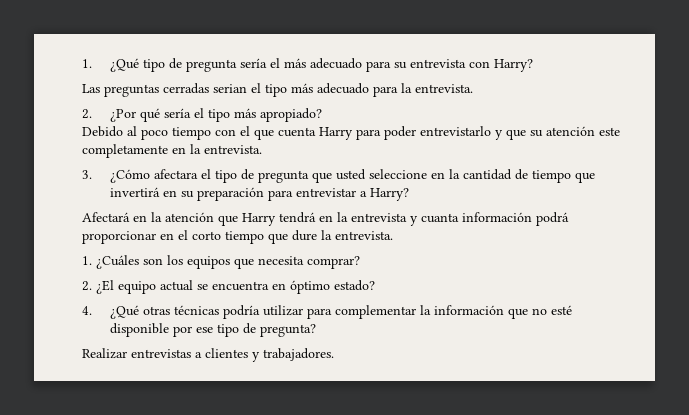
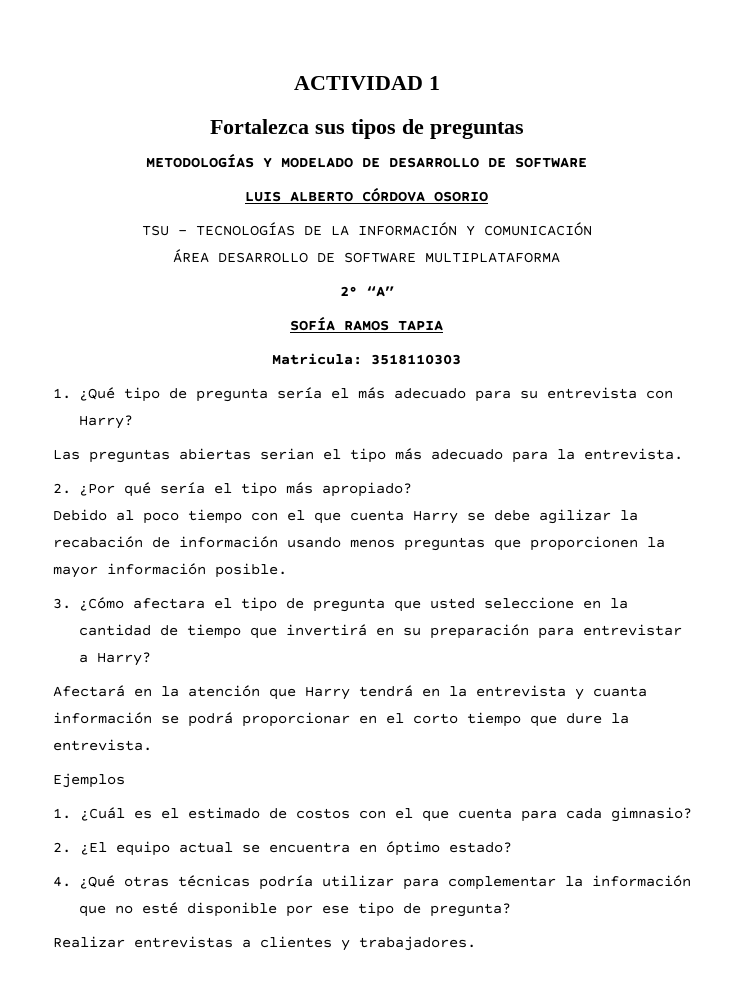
(82, 63) none -> [293,76,440,90] [209,119,524,139] [146,153,587,168] [245,187,488,202] [141,222,592,236] [173,249,560,263] [339,286,394,297] [290,316,443,331] [272,353,461,365] ACTIVIDAD 1 // Fortalezca sus tipos de preguntas // METODOLOGÍAS Y MODELADO DE DESARROLLO DE SOFTWARE // LUIS ALBERTO CÓRDOVA OSORIO // TSU - TECNOLOGÍAS DE LA INFORMACIÓN Y COMUNICACIÓN // ÁREA DESARROLLO DE SOFTWARE MULTIPLATAFORMA // 2° “A” // SOFÍA RAMOS TAPIA // Matricula: 3518110303 //
[163,83,210,94] cerradas -> [179,448,252,460] abiertas
[356,126,621,140] [82,144,263,158] para poder entrevistarlo y que su atención este completamente en la entrevista. -> [467,509,639,524] [53,536,666,551] [53,563,288,578] se debe agilizar la recabación de información usando menos preguntas que proporcionen la mayor información posible.
(533, 217) none -> [161,715,180,724] se
[82,255,361,269] // 1. ¿Cuáles son los equipos que necesita comprar? -> [53,773,126,788] [53,807,693,822] // Ejemplos // 1. ¿Cuál es el estimado de costos con el que cuenta para cada gimnasio?

